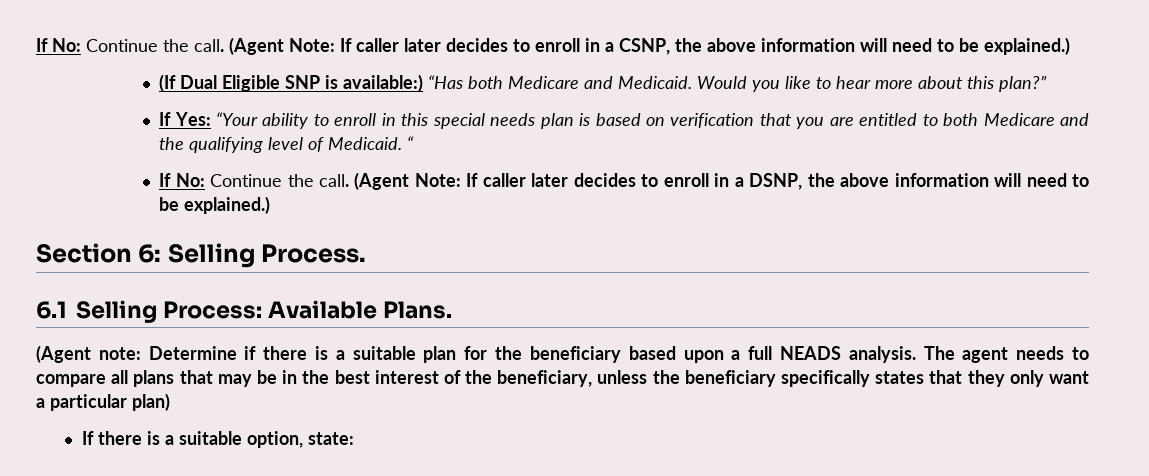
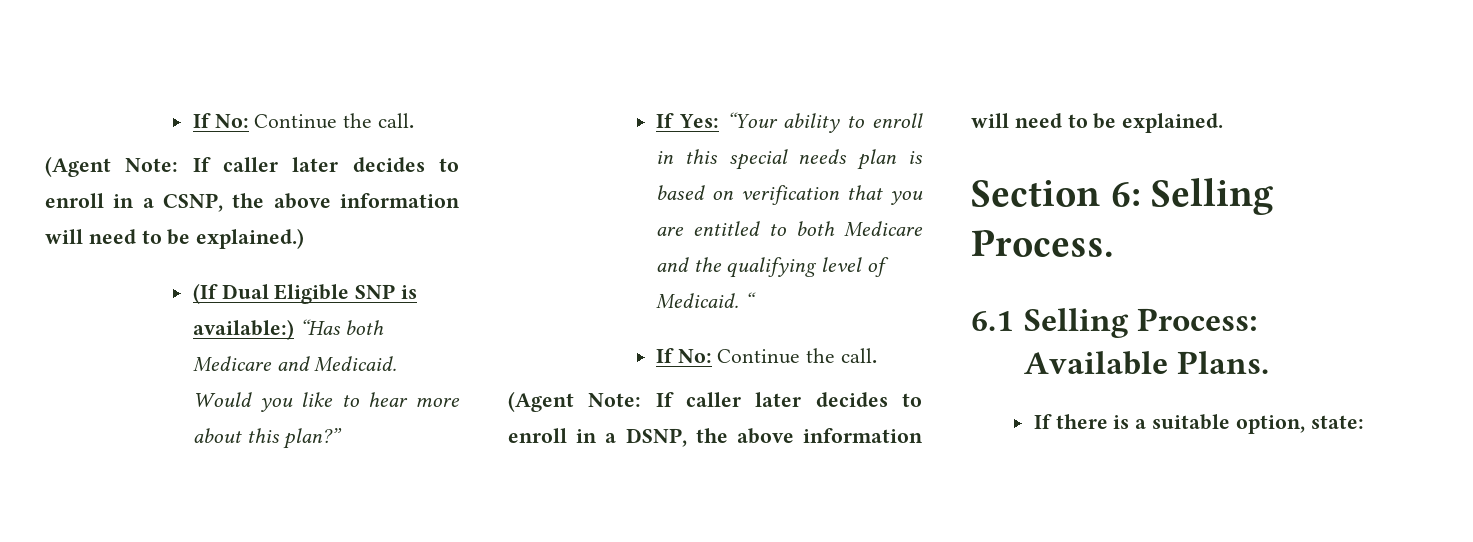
[36,38,224,52] If No: Continue the call. -> [192,113,415,129] If No: Continue the call. //
(350, 180) none -> (878, 355) //
[184,196,271,214] explained.) -> [1122,113,1224,133] explained.
[36,345,1090,363] [36,370,1089,387] [36,393,170,411] // (Agent note: Determine if there is a suitable plan for the beneficiary based upon a full NEADS analysis. The agent needs to compare all plans that may be in the best interest of the beneficiary, unless the beneficiary specifically states that they only want a particular plan) -> (1269, 362) none

